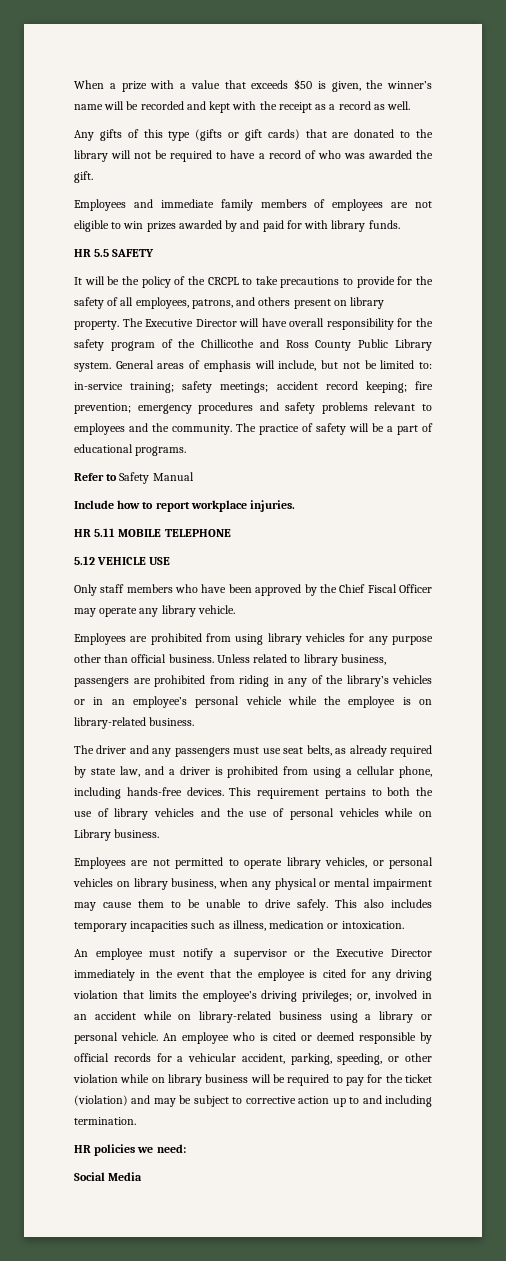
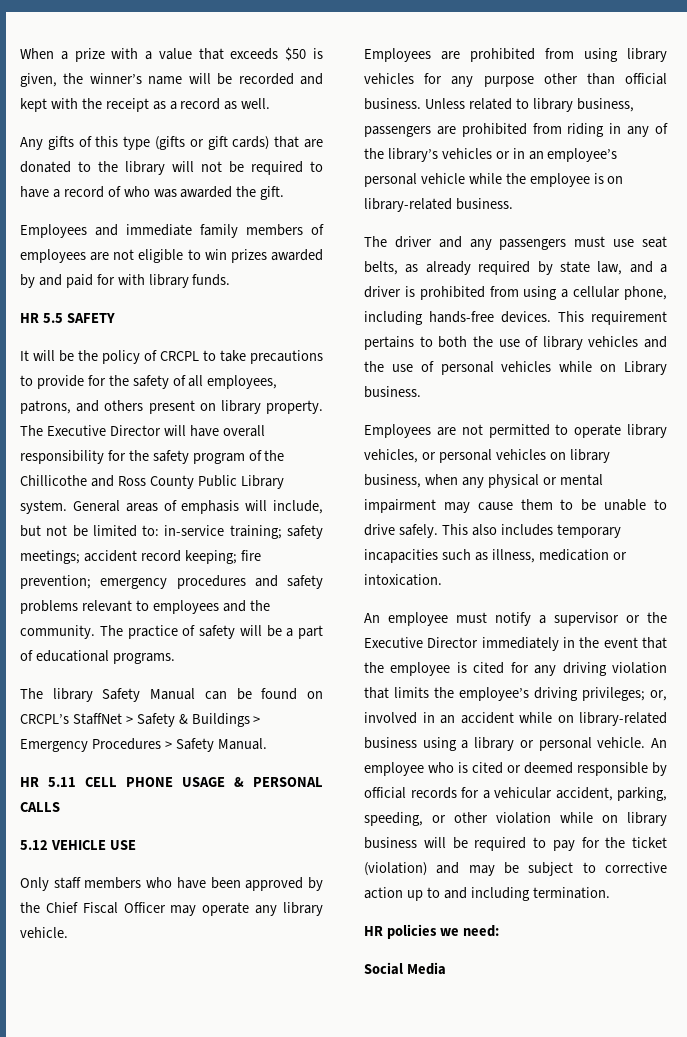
[187,276,205,285] the -> (157, 355) none
[74,473,118,481] Refer to -> [20,688,93,702] The library
[74,500,296,512] [74,528,231,537] // Include how to report workplace injuries. // HR 5.11 MOBILE TELEPHONE -> [204,688,324,700] [20,713,261,727] [20,738,267,752] [20,777,323,787] [20,802,60,812] can be found on CRCPL’s StaffNet > Safety & Buildings > Emergency Procedures > Safety Manual. // HR 5.11 CELL PHONE USAGE & PERSONAL CALLS

